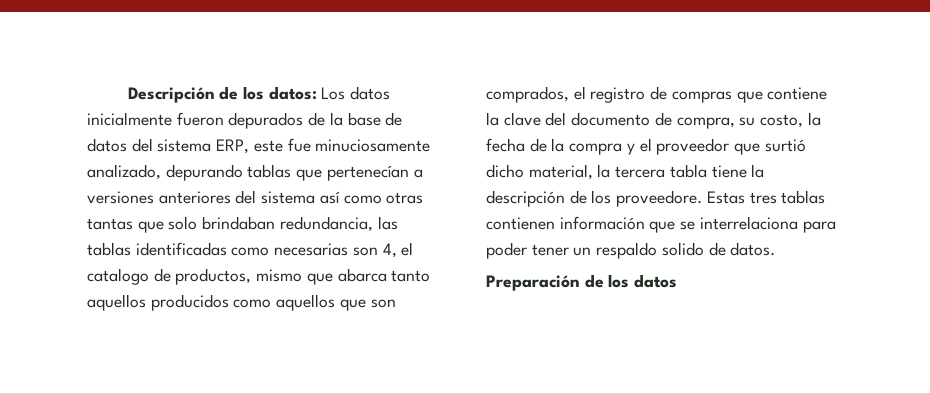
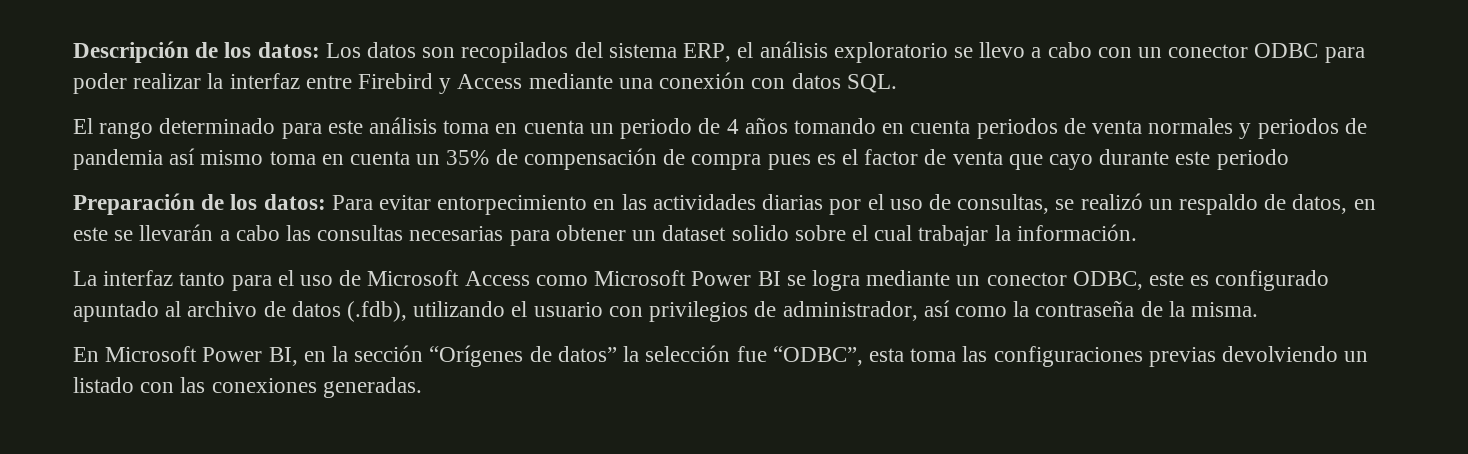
[87,112,403,129] [87,138,431,154] [87,164,423,181] [87,190,424,204] [87,216,398,233] [87,242,414,258] [87,268,431,285] [87,294,396,311] [486,86,828,103] [486,112,821,129] [486,138,806,155] [486,164,765,180] [486,190,826,207] [486,216,836,233] [486,242,776,259] [486,274,678,291] inicialmente fueron depurados de la base de datos del sistema ERP, este fue minuciosamente analizado, depurando tablas que pertenecían a versiones anteriores del sistema así como otras tantas que solo brindaban redundancia, las tablas identificadas como necesarias son 4, el catalogo de productos, mismo que abarca tanto aquellos producidos como aquellos que son comprados, el registro de compras que contiene la clave del documento de compra, su costo, la fecha de la compra y el proveedor que surtió dicho material, la tercera tabla tiene la descripción de los proveedore. Estas tres tablas contienen información que se interrelaciona para poder tener un respaldo solido de datos. // Preparación de los datos -> [422,41,1365,63] [73,72,897,94] [73,117,1367,139] [73,148,1289,170] [73,193,1376,215] [73,224,1137,246] [73,270,1330,291] [73,300,1258,322] [73,345,1369,367] [73,377,422,398] son recopilados del sistema ERP, el análisis exploratorio se llevo a cabo con un conector ODBC para poder realizar la interfaz entre Firebird y Access mediante una conexión con datos SQL. // El rango determinado para este análisis toma en cuenta un periodo de 4 años tomando en cuenta periodos de venta normales y periodos de pandemia así mismo toma en cuenta un 35% de compensación de compra pues es el factor de venta que cayo durante este periodo // Preparación de los datos: Para evitar entorpecimiento en las actividades diarias por el uso de consultas, se realizó un respaldo de datos, en este se llevarán a cabo las consultas necesarias para obtener un dataset solido sobre el cual trabajar la información. // La interfaz tanto para el uso de Microsoft Access como Microsoft Power BI se logra mediante un conector ODBC, este es configurado apuntado al archivo de datos (.fdb), utilizando el usuario con privilegios de administrador, así como la contraseña de la misma. // En Microsoft Power BI, en la sección “Orígenes de datos” la selección fue “ODBC”, esta toma las configuraciones previas devolviendo un listado con las conexiones generadas.

